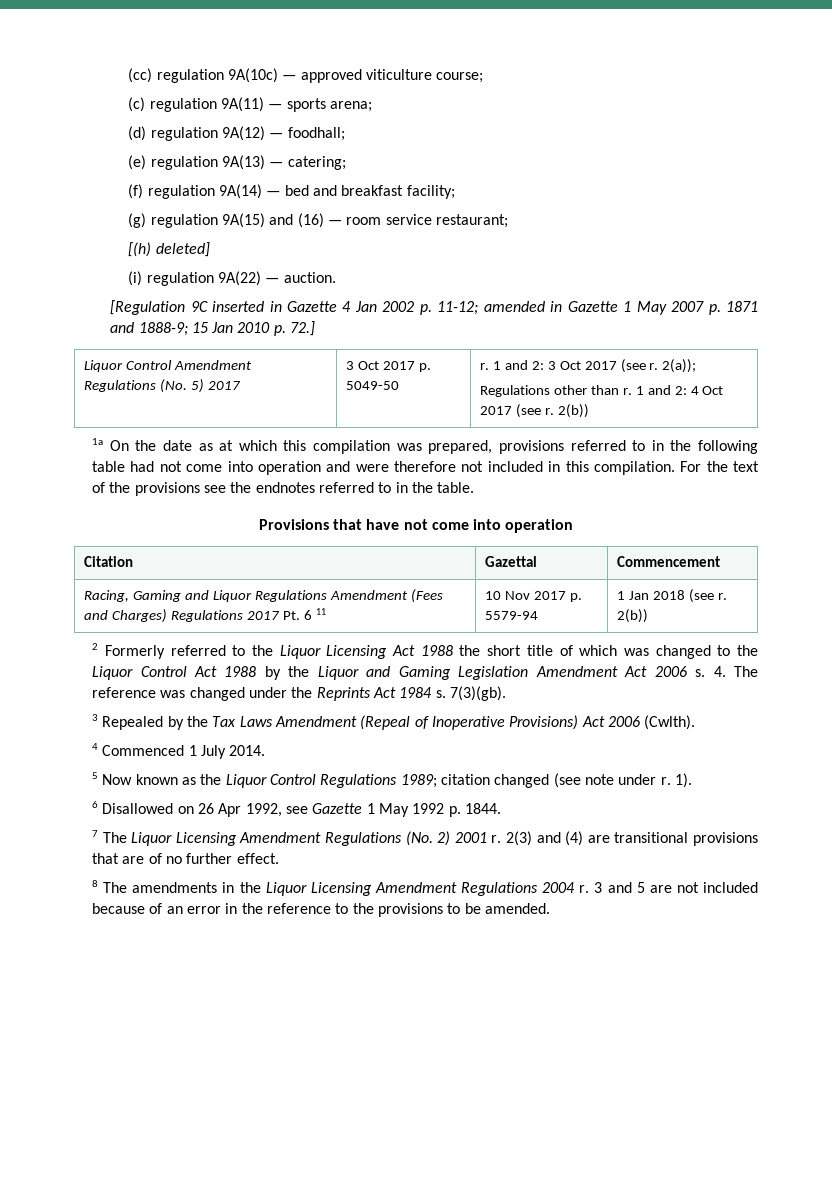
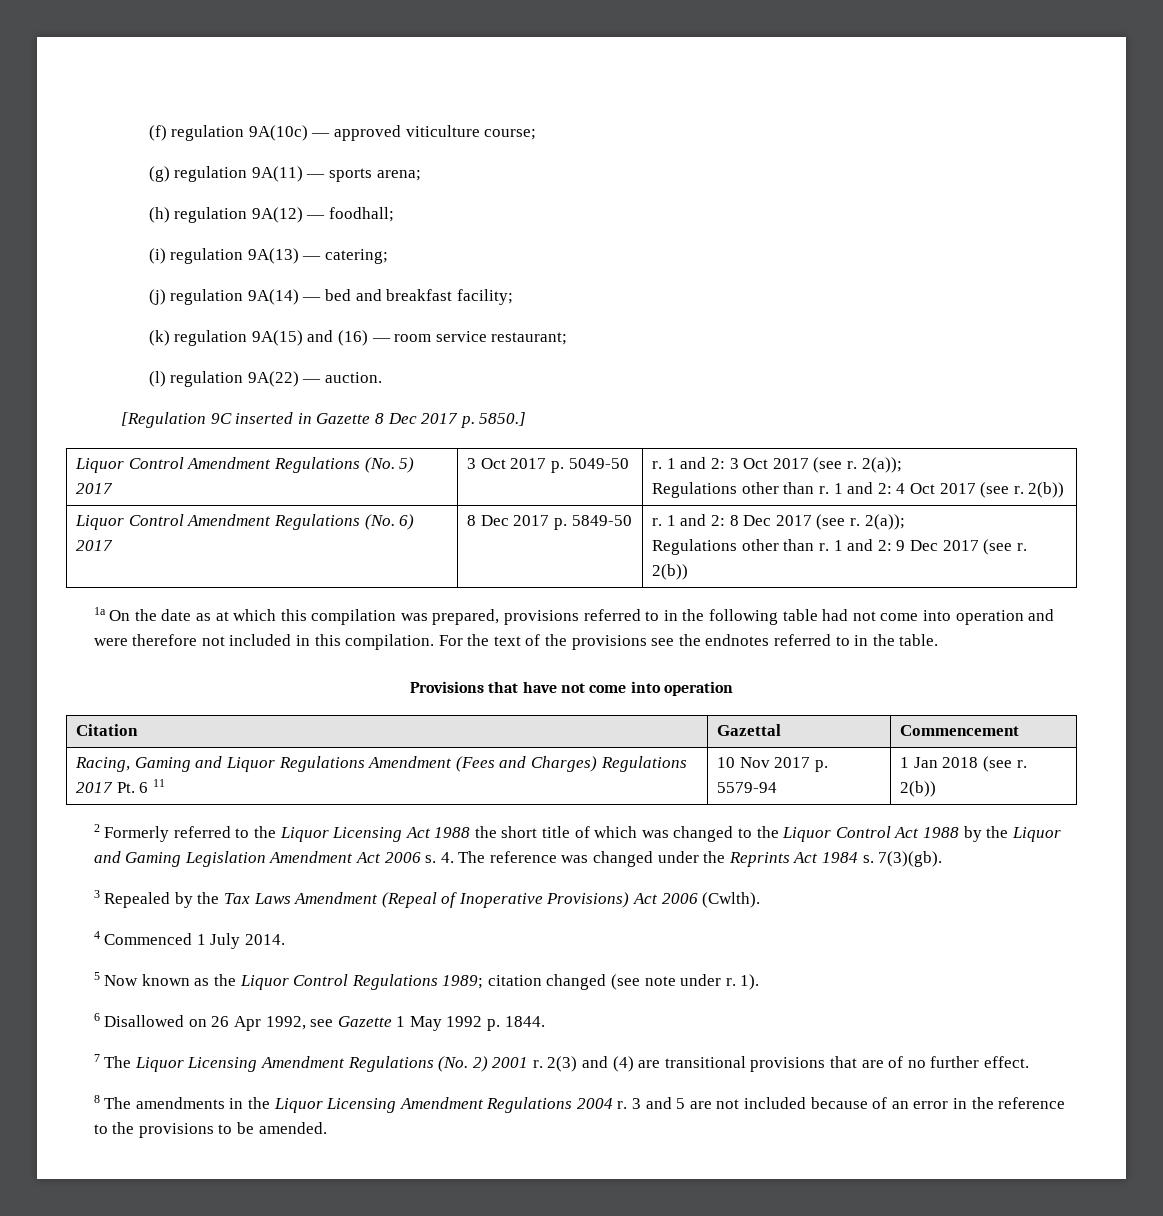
[128,68,153,83] (cc) -> [148,125,167,141] (f)
[128,97,146,112] (c) -> [148,166,170,182] (g)
[128,126,147,141] (d) -> [148,207,170,223] (h)
[128,155,147,170] (e) -> [148,248,166,264] (i)
[128,184,144,199] (f) -> [148,289,166,305] (j)
[128,213,147,228] (g) -> [148,330,170,346] (k)
[128,242,210,257] [128,271,143,286] [(h) deleted] // (i) -> [148,371,166,387] (l)
[342,301,759,315] [110,321,316,336] 4 Jan 2002 p. 11-12; amended in Gazette 1 May 2007 p. 1871 and 1888-9; 15 Jan 2010 p. 72.] -> [375,412,527,428] 8 Dec 2017 p. 5850.]
(589, 411) none -> [75,514,415,530] [76,540,114,551] [467,515,632,530] [652,514,905,530] [652,539,1027,555] [652,564,689,580] // Liquor Control Amendment Regulations (No. 6) 2017 | 8 Dec 2017 p. 5849-50 | r. 1 and 2: 8 Dec 2017 (see r. 2(a)); // Regulations other than r. 1 and 2: 9 Dec 2017 (see r. 2(b))

